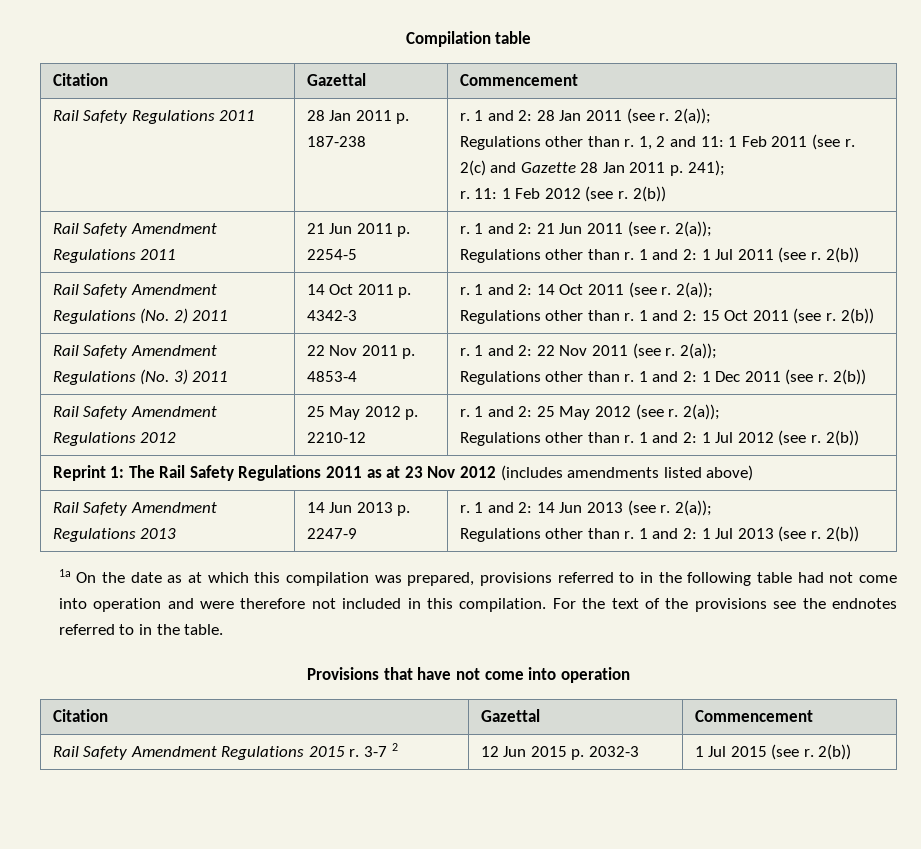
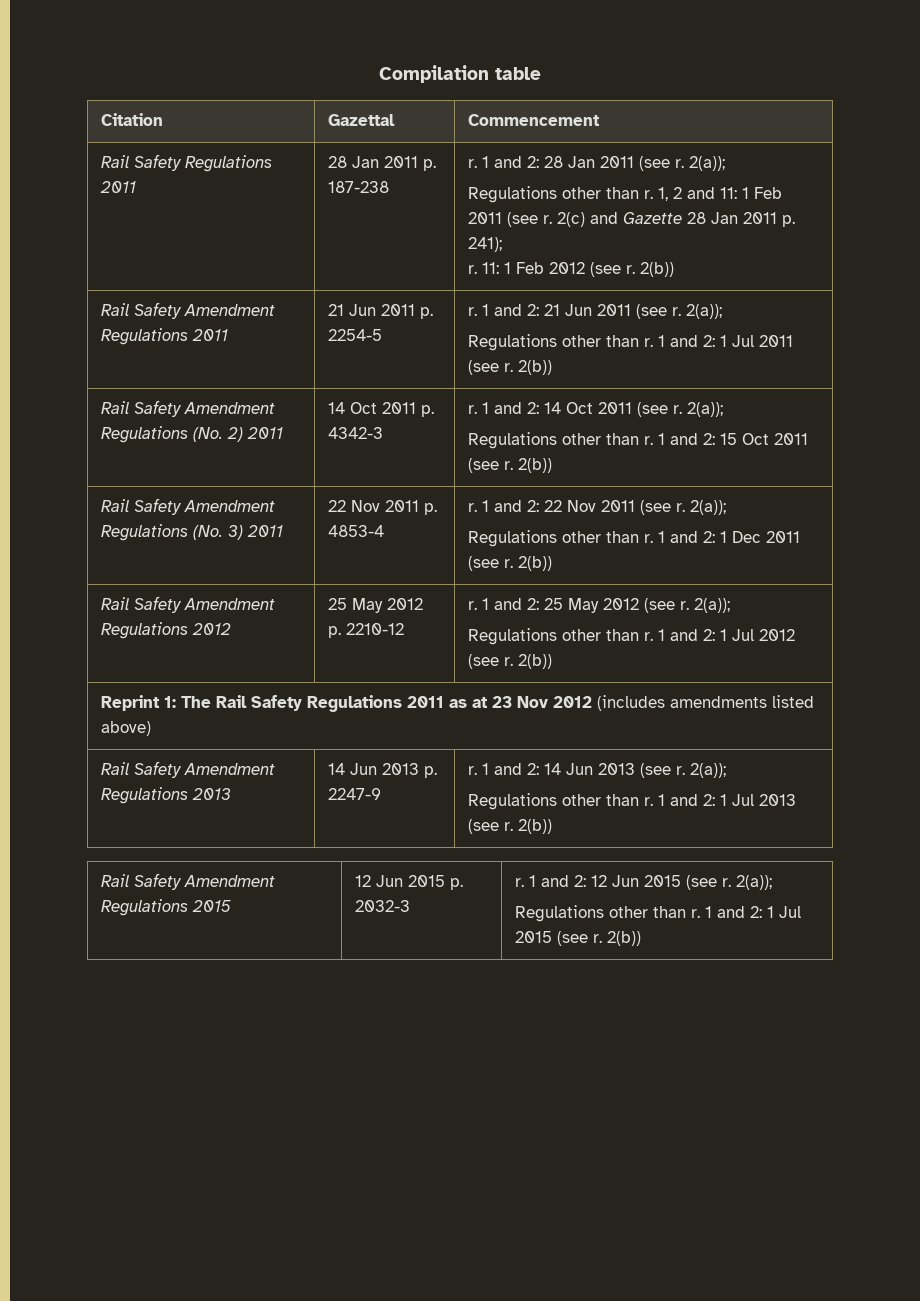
[58,569,898,586] [58,598,898,612] [58,624,224,635] [307,667,630,683] [52,709,108,722] [480,709,540,722] [694,710,813,722] // 1a On the date as at which this compilation was prepared, provisions referred to in the following table had not come into operation and were therefore not included in this compilation. For the text of the provisions see the endnotes referred to in the table. // Provisions that have not come into operation // Citation | Gazettal | Commencement -> (553, 826) none
[349,743,398,757] r. 3-7 2 -> (232, 906) none
(639, 751) none -> [515,875,773,890] [515,905,763,922] r. 1 and 2: 12 Jun 2015 (see r. 2(a)); // Regulations other than r. 1 and 2:

